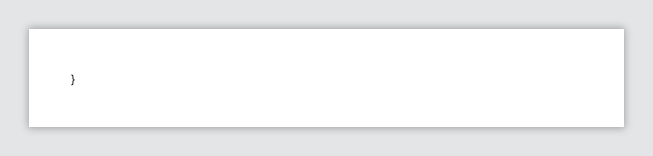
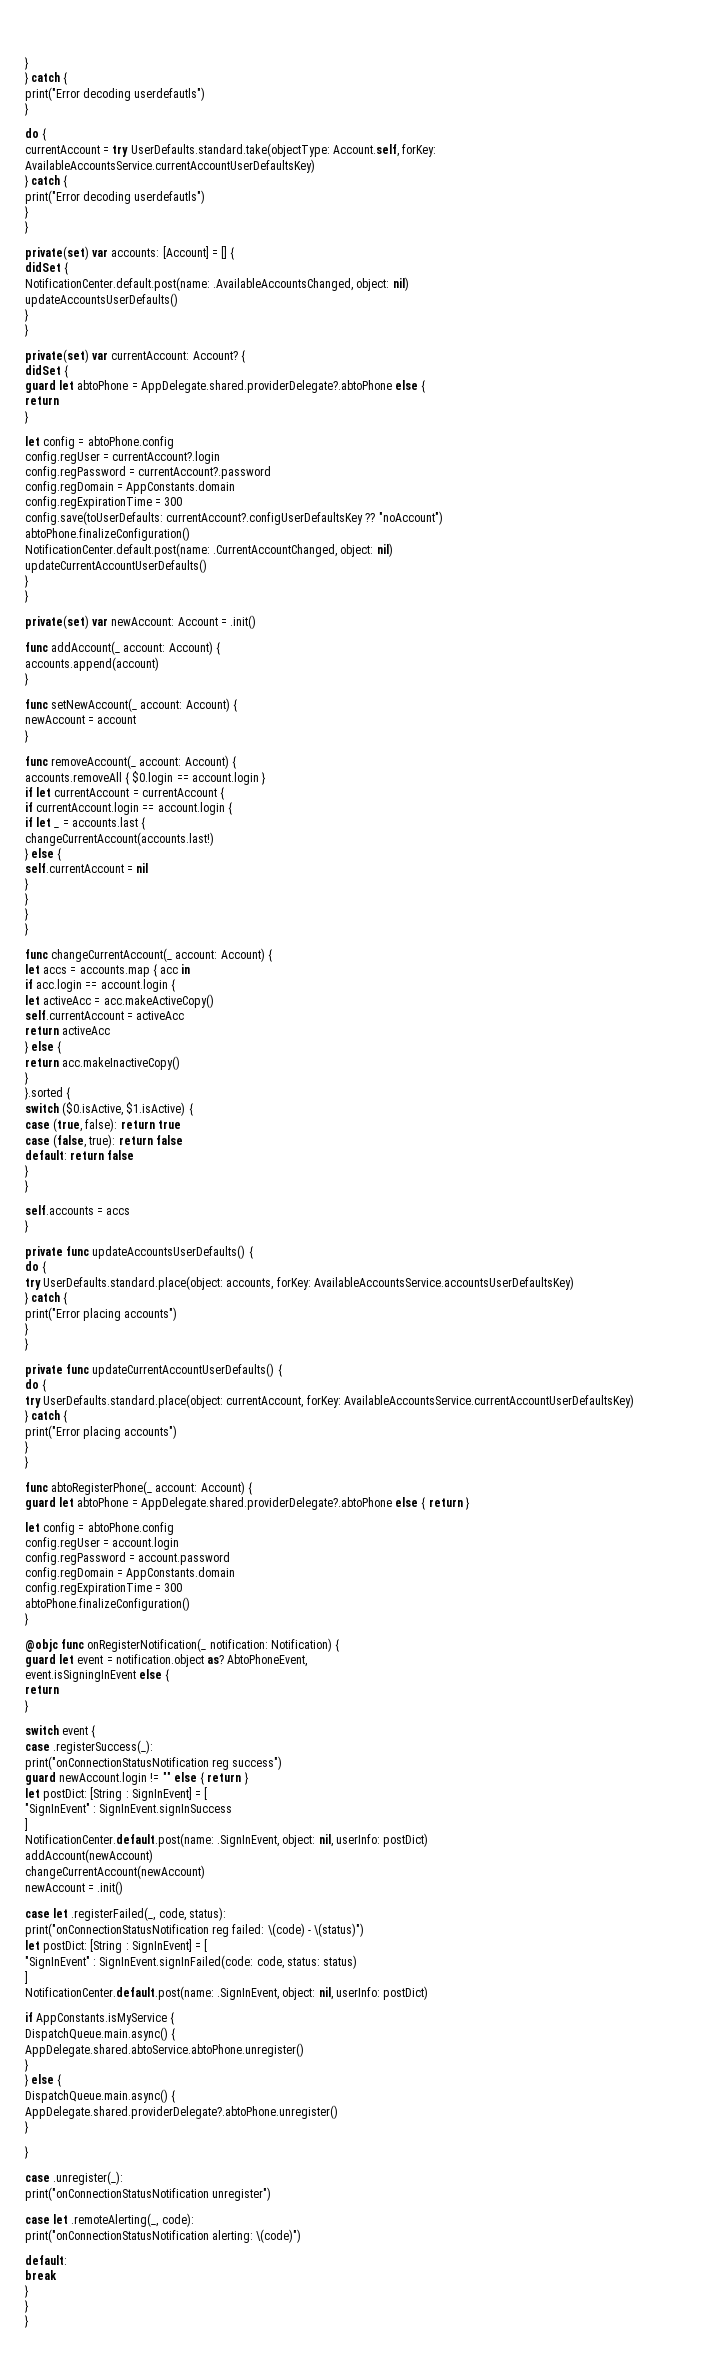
[71,74,75,86] } -> [24,57,28,70] [24,72,68,85] [25,87,206,101] [24,103,28,116] [25,128,47,141] [25,143,437,157] [25,159,315,173] [24,175,68,188] [25,190,206,204] [24,206,28,219] [24,221,28,234] [25,246,235,260] [25,262,69,275] [25,277,409,291] [25,293,178,307] [24,309,28,322] [24,324,28,337] [25,349,245,363] [25,365,69,378] [25,380,426,393] [25,396,59,405] [24,411,28,424] [25,436,174,449] [25,451,221,464] [25,466,272,479] [25,481,236,494] [25,496,183,509] [25,511,443,525] [25,527,190,541] [25,543,393,557] [25,559,207,573] [24,575,28,588] [24,590,28,603] [25,615,257,629] [25,641,220,655] [25,657,159,671] [24,673,28,686] [25,698,237,712] [25,715,137,724] [24,730,28,743] [25,755,236,769] [25,771,266,785] [25,787,225,800] [25,802,232,815] [25,817,52,827] [54,827,60,828] [62,817,146,830] [25,832,214,846] [24,848,62,861] [25,863,149,873] [24,878,28,891] [24,893,28,906] [24,908,28,921] [24,923,28,936] [25,948,272,962] [25,964,191,977] [25,979,175,992] [25,994,214,1008] [25,1010,185,1020] [25,1026,111,1035] [24,1041,62,1054] [25,1056,181,1070] [24,1072,28,1085] [24,1087,71,1100] [25,1102,193,1116] [25,1118,181,1132] [25,1134,183,1148] [25,1150,135,1160] [24,1165,28,1178] [24,1180,28,1193] [25,1205,131,1215] [24,1220,28,1233] [25,1245,253,1259] [25,1261,47,1274] [25,1276,574,1290] [24,1292,68,1305] [25,1307,178,1321] [24,1323,28,1336] [24,1338,28,1351] [25,1363,282,1377] [25,1379,47,1392] [25,1394,634,1408] [24,1410,68,1423] [25,1425,178,1439] [24,1441,28,1454] [24,1456,28,1469] [25,1481,252,1495] [25,1497,469,1510] [25,1522,174,1535] [25,1537,180,1550] [25,1552,231,1565] [25,1567,236,1580] [25,1582,183,1595] [25,1597,190,1611] [24,1613,28,1626] [25,1638,340,1652] [25,1654,308,1667] [25,1669,170,1682] [25,1685,59,1694] [24,1700,28,1713] [25,1725,96,1738] [25,1740,154,1754] [25,1756,283,1770] [25,1772,248,1785] [25,1787,208,1801] [25,1803,233,1816] [24,1818,28,1831] [25,1833,429,1847] [25,1849,153,1863] [25,1865,205,1879] [25,1881,124,1895] [25,1907,226,1921] [25,1923,365,1937] [25,1939,208,1953] [25,1955,358,1969] [24,1971,28,1984] [25,1986,429,2000] [25,2012,175,2025] [25,2027,176,2041] [25,2043,304,2057] [24,2059,28,2072] [24,2074,62,2087] [25,2089,176,2103] [25,2105,338,2119] [24,2121,28,2134] [24,2146,28,2159] [25,2171,124,2185] [25,2187,272,2201] [25,2213,194,2227] [25,2229,302,2243] [25,2255,67,2265] [25,2270,57,2280] [24,2285,28,2298] [24,2300,28,2313] [24,2315,28,2328] } // } catch { // print("Error decoding userdefautls") // } // do { // currentAccount = try UserDefaults.standard.take(objectType: Account.self, forKey: AvailableAccountsService.currentAccountUserDefaultsKey) // } catch { // print("Error decoding userdefautls") // } // } // private(set) var accounts: [Account] = [] { // didSet { // NotificationCenter.default.post(name: .AvailableAccountsChanged, object: nil) // updateAccountsUserDefaults() // } // } // private(set) var currentAccount: Account? { // didSet { // guard let abtoPhone = AppDelegate.shared.providerDelegate?.abtoPhone else { // return // } // let config = abtoPhone.config // config.regUser = currentAccount?.login // config.regPassword = currentAccount?.password // config.regDomain = AppConstants.domain // config.regExpirationTime = 300 // config.save(toUserDefaults: currentAccount?.configUserDefaultsKey ?? "noAccount") // abtoPhone.finalizeConfiguration() // NotificationCenter.default.post(name: .CurrentAccountChanged, object: nil) // updateCurrentAccountUserDefaults() // } // } // private(set) var newAccount: Account = .init() // func addAccount(_ account: Account) { // accounts.append(account) // } // func setNewAccount(_ account: Account) { // newAccount = account // } // func removeAccount(_ account: Account) { // accounts.removeAll { $0.login == account.login } // if let currentAccount = currentAccount { // if currentAccount.login == account.login { // if let _ = accounts.last { // changeCurrentAccount(accounts.last!) // } else { // self.currentAccount = nil // } // } // } // } // func changeCurrentAccount(_ account: Account) { // let accs = accounts.map { acc in // if acc.login == account.login { // let activeAcc = acc.makeActiveCopy() // self.currentAccount = activeAcc // return activeAcc // } else { // return acc.makeInactiveCopy() // } // }.sorted { // switch ($0.isActive, $1.isActive) { // case (true, false): return true // case (false, true): return false // default: return false // } // } // self.accounts = accs // } // private func updateAccountsUserDefaults() { // do { // try UserDefaults.standard.place(object: accounts, forKey: AvailableAccountsService.accountsUserDefaultsKey) // } catch { // print("Error placing accounts") // } // } // private func updateCurrentAccountUserDefaults() { // do { // try UserDefaults.standard.place(object: currentAccount, forKey: AvailableAccountsService.currentAccountUserDefaultsKey) // } catch { // print("Error placing accounts") // } // } // func abtoRegisterPhone(_ account: Account) { // guard let abtoPhone = AppDelegate.shared.providerDelegate?.abtoPhone else { return } // let config = abtoPhone.config // config.regUser = account.login // config.regPassword = account.password // config.regDomain = AppConstants.domain // config.regExpirationTime = 300 // abtoPhone.finalizeConfiguration() // } // @objc func onRegisterNotification(_ notification: Notification) { // guard let event = notification.object as? AbtoPhoneEvent, // event.isSigningInEvent else { // return // } // switch event { // case .registerSuccess(_): // print("onConnectionStatusNotification reg success") // guard newAccount.login != "" else { return } // let postDict: [String : SignInEvent] = [ // "SignInEvent" : SignInEvent.signInSuccess // ] // NotificationCenter.default.post(name: .SignInEvent, object: nil, userInfo: postDict) // addAccount(newAccount) // changeCurrentAccount(newAccount) // newAccount = .init() // case let .registerFailed(_, code, status): // print("onConnectionStatusNotification reg failed: \(code) - \(status)") // let postDict: [String : SignInEvent] = [ // "SignInEvent" : SignInEvent.signInFailed(code: code, status: status) // ] // NotificationCenter.default.post(name: .SignInEvent, object: nil, userInfo: postDict) // if AppConstants.isMyService { // DispatchQueue.main.async() { // AppDelegate.shared.abtoService.abtoPhone.unregister() // } // } else { // DispatchQueue.main.async() { // AppDelegate.shared.providerDelegate?.abtoPhone.unregister() // } // } // case .unregister(_): // print("onConnectionStatusNotification unregister") // case let .remoteAlerting(_, code): // print("onConnectionStatusNotification alerting: \(code)") // default: // break // } // } // }

